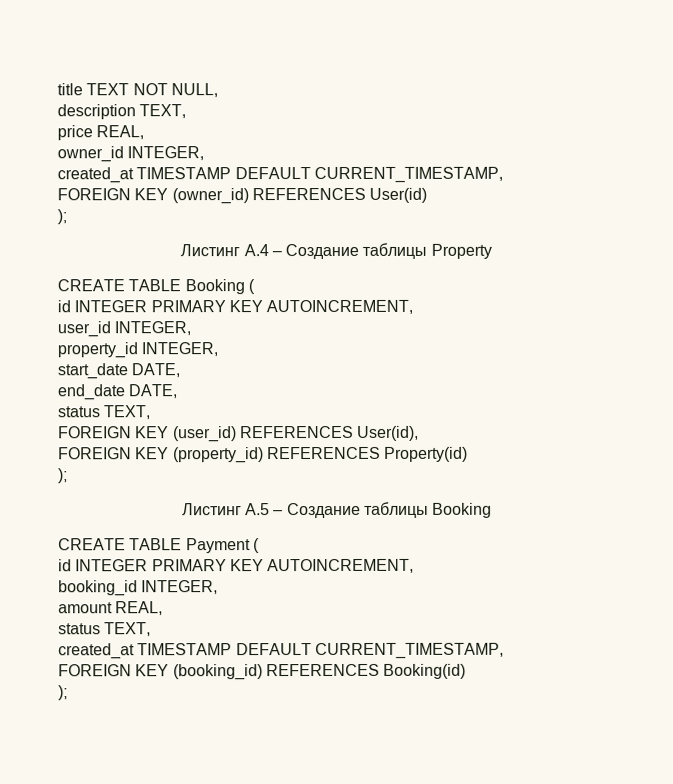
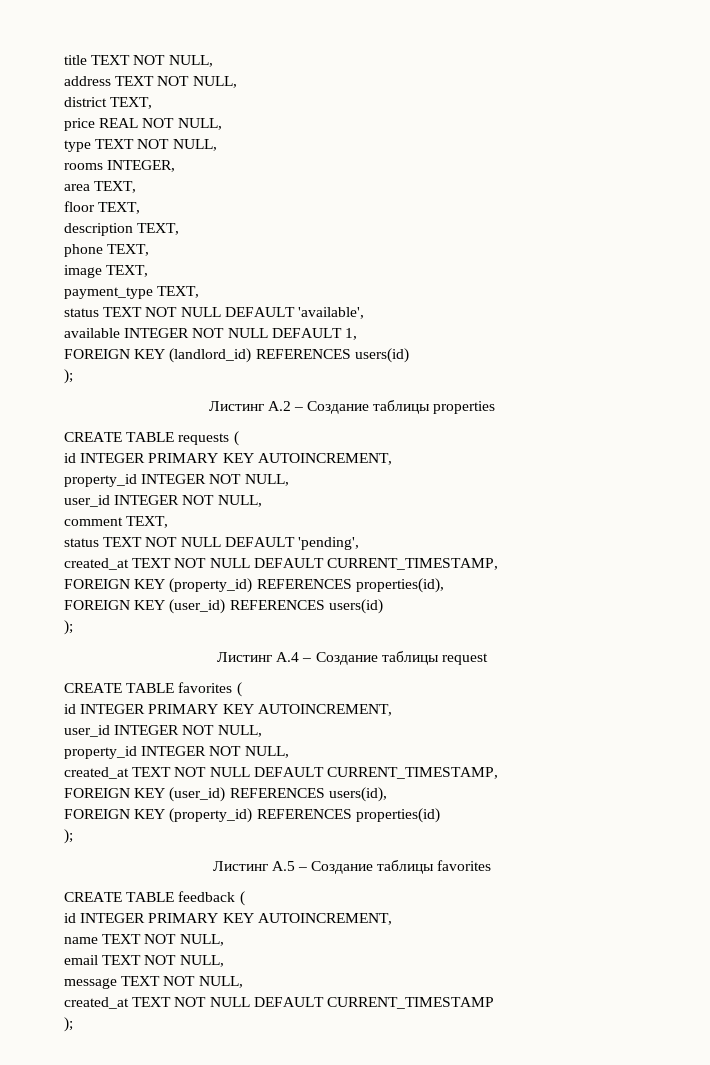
[57,104,187,120] [57,125,145,141] [57,146,205,163] [57,166,503,184] [57,187,428,205] description TEXT, // price REAL, // owner_id INTEGER, // created_at TIMESTAMP DEFAULT CURRENT_TIMESTAMP, // FOREIGN KEY (owner_id) REFERENCES User(id) -> [64,76,237,88] [64,97,153,109] [64,118,222,131] [64,139,217,152] [64,160,176,172] [64,181,137,193] [64,201,141,214] [64,223,180,236] [64,244,150,257] [64,265,149,278] [64,286,200,299] [64,307,364,319] [64,328,357,340] [64,348,409,363] [64,369,73,384] [208,400,496,414] [64,431,239,446] [64,453,392,465] [64,474,289,487] [64,495,262,507] [64,516,169,528] [64,537,359,550] [64,558,498,570] [64,578,444,593] [64,599,383,614] address TEXT NOT NULL, // district TEXT, // price REAL NOT NULL, // type TEXT NOT NULL, // rooms INTEGER, // area TEXT, // floor TEXT, // description TEXT, // phone TEXT, // image TEXT, // payment_type TEXT, // status TEXT NOT NULL DEFAULT 'available', // available INTEGER NOT NULL DEFAULT 1, // FOREIGN KEY (landlord_id) REFERENCES users(id) // ); // Листинг А.2 – Создание таблицы properties // CREATE TABLE requests ( // id INTEGER PRIMARY KEY AUTOINCREMENT, // property_id INTEGER NOT NULL, // user_id INTEGER NOT NULL, // comment TEXT, // status TEXT NOT NULL DEFAULT 'pending', // created_at TEXT NOT NULL DEFAULT CURRENT_TIMESTAMP, // FOREIGN KEY (property_id) REFERENCES properties(id), // FOREIGN KEY (user_id) REFERENCES users(id)
[430,243,492,259] [57,279,245,295] Property // CREATE TABLE Booking -> [441,653,488,665] [64,682,233,693] request // CREATE TABLE favorites
[114,321,192,336] [57,342,219,359] [57,363,181,380] [57,384,179,401] [58,405,152,420] [58,425,420,443] [58,446,469,464] INTEGER, // property_id INTEGER, // start_date DATE, // end_date DATE, // status TEXT, // FOREIGN KEY (user_id) REFERENCES User(id), // FOREIGN KEY (property_id) REFERENCES Property(id) -> [114,725,262,737] [64,746,289,759] [64,767,498,779] [64,787,387,802] [64,808,440,823] INTEGER NOT NULL, // property_id INTEGER NOT NULL, // created_at TEXT NOT NULL DEFAULT CURRENT_TIMESTAMP, // FOREIGN KEY (user_id) REFERENCES users(id), // FOREIGN KEY (property_id) REFERENCES properties(id)
[432,502,493,518] [58,538,260,554] [58,558,415,574] [58,580,219,597] [58,601,164,616] [58,622,152,637] [58,642,504,660] [58,663,467,681] Booking // CREATE TABLE Payment ( // id INTEGER PRIMARY KEY AUTOINCREMENT, // booking_id INTEGER, // amount REAL, // status TEXT, // created_at TIMESTAMP DEFAULT CURRENT_TIMESTAMP, // FOREIGN KEY (booking_id) REFERENCES Booking(id) -> [437,860,492,871] [64,891,245,906] [64,913,392,925] [64,934,224,946] [64,955,224,967] [64,976,243,989] [64,997,494,1009] favorites // CREATE TABLE feedback ( // id INTEGER PRIMARY KEY AUTOINCREMENT, // name TEXT NOT NULL, // email TEXT NOT NULL, // message TEXT NOT NULL, // created_at TEXT NOT NULL DEFAULT CURRENT_TIMESTAMP

